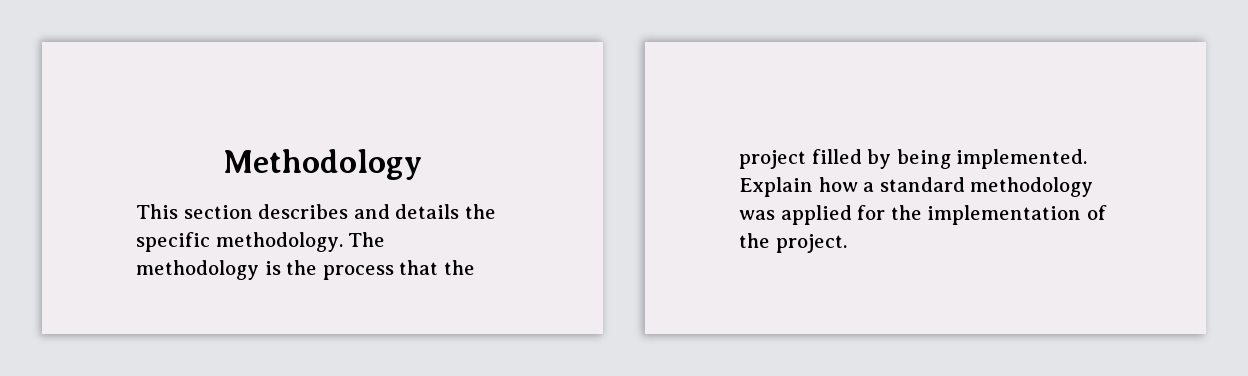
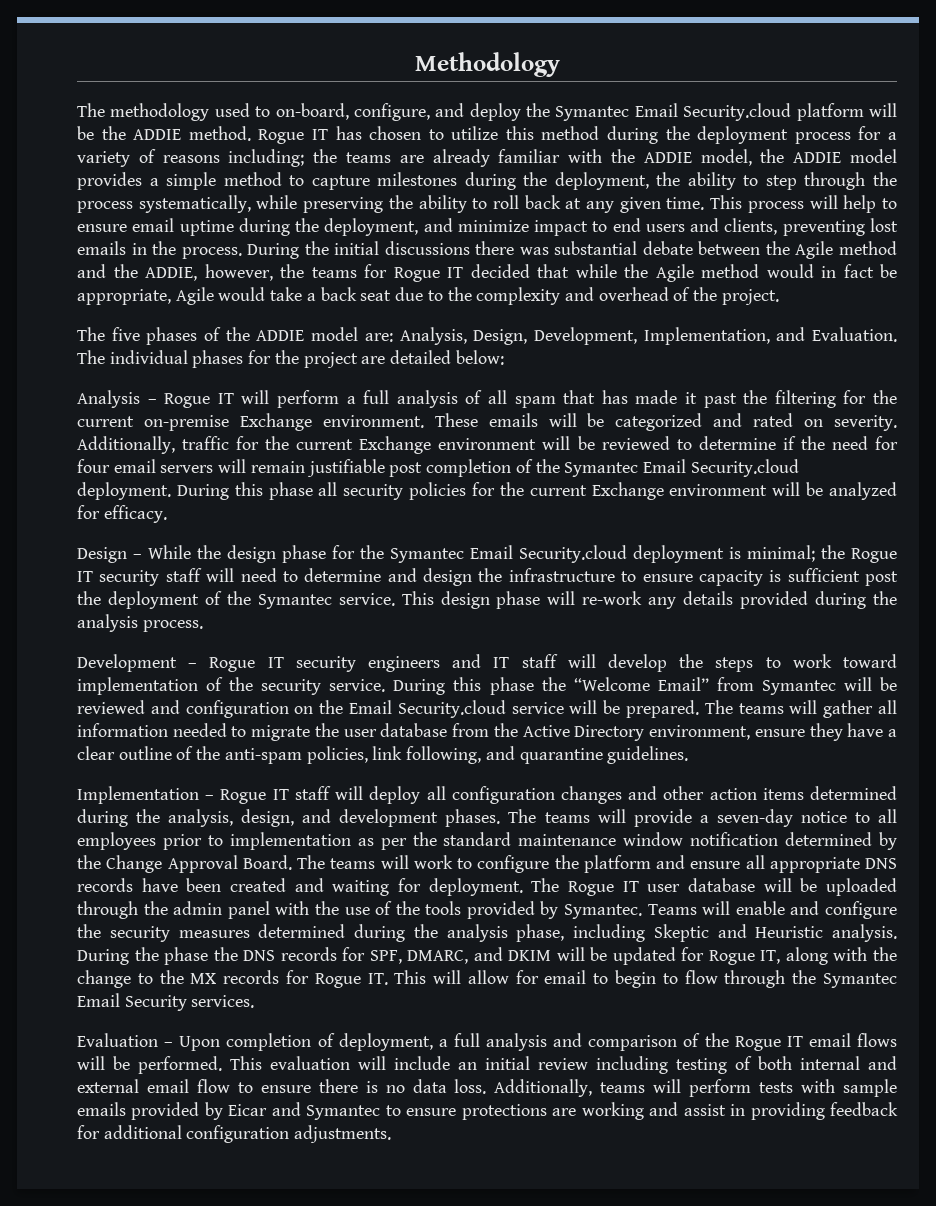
[136,204,496,219] [136,232,386,252] [136,260,475,280] [739,149,1088,169] [739,177,1094,197] [739,205,1107,225] [739,233,847,253] This section describes and details the specific methodology. The methodology is the process that the project filled by being implemented. Explain how a standard methodology was applied for the implementation of the project. -> [77,103,897,121] [77,126,897,144] [77,149,897,167] [77,172,897,190] [77,195,898,213] [77,218,898,236] [77,241,897,259] [77,264,897,282] [77,287,779,305] [77,327,898,345] [77,350,504,368] [77,390,898,408] [77,413,897,431] [77,436,899,454] [77,459,799,477] [77,482,897,500] [77,505,167,523] [77,545,897,563] [77,568,898,586] [77,591,897,609] [77,614,203,632] [77,654,898,672] [77,677,897,695] [77,700,897,718] [77,723,898,741] [77,746,689,764] [77,786,897,804] [77,809,898,827] [77,832,897,850] [77,855,897,873] [77,878,897,896] [77,901,898,919] [77,924,897,942] [77,947,897,965] [77,970,897,988] [77,993,255,1011] [77,1033,897,1051] [77,1056,897,1074] [77,1079,897,1097] [77,1102,898,1120] [77,1125,392,1143] The methodology used to on-board, configure, and deploy the Symantec Email Security.cloud platform will be the ADDIE method. Rogue IT has chosen to utilize this method during the deployment process for a variety of reasons including; the teams are already familiar with the ADDIE model, the ADDIE model provides a simple method to capture milestones during the deployment, the ability to step through the process systematically, while preserving the ability to roll back at any given time. This process will help to ensure email uptime during the deployment, and minimize impact to end users and clients, preventing lost emails in the process. During the initial discussions there was substantial debate between the Agile method and the ADDIE, however, the teams for Rogue IT decided that while the Agile method would in fact be appropriate, Agile would take a back seat due to the complexity and overhead of the project. // The five phases of the ADDIE model are: Analysis, Design, Development, Implementation, and Evaluation. The individual phases for the project are detailed below: // Analysis – Rogue IT will perform a full analysis of all spam that has made it past the filtering for the current on-premise Exchange environment. These emails will be categorized and rated on severity. Additionally, traffic for the current Exchange environment will be reviewed to determine if the need for four email servers will remain justifiable post completion of the Symantec Email Security.cloud deployment. During this phase all security policies for the current Exchange environment will be analyzed for efficacy. // Design – While the design phase for the Symantec Email Security.cloud deployment is minimal; the Rogue IT security staff will need to determine and design the infrastructure to ensure capacity is sufficient post the deployment of the Symantec service. This design phase will re-work any details provided during the analysis process. // Development – Rogue IT security engineers and IT staff will develop the steps to work toward implementation of the security service. During this phase the “Welcome Email” from Symantec will be reviewed and configuration on the Email Security.cloud service will be prepared. The teams will gather all information needed to migrate the user database from the Active Directory environment, ensure they have a clear outline of the anti-spam policies, link following, and quarantine guidelines. // Implementation – Rogue IT staff will deploy all configuration changes and other action items determined during the analysis, design, and development phases. The teams will provide a seven-day notice to all employees prior to implementation as per the standard maintenance window notification determined by the Change Approval Board. The teams will work to configure the platform and ensure all appropriate DNS records have been created and waiting for deployment. The Rogue IT user database will be uploaded through the admin panel with the use of the tools provided by Symantec. Teams will enable and configure the security measures determined during the analysis phase, including Skeptic and Heuristic analysis. During the phase the DNS records for SPF, DMARC, and DKIM will be updated for Rogue IT, along with the change to the MX records for Rogue IT. This will allow for email to begin to flow through the Symantec Email Security services. // Evaluation – Upon completion of deployment, a full analysis and comparison of the Rogue IT email flows will be performed. This evaluation will include an initial review including testing of both internal and external email flow to ensure there is no data loss. Additionally, teams will perform tests with sample emails provided by Eicar and Symantec to ensure protections are working and assist in providing feedback for additional configuration adjustments.

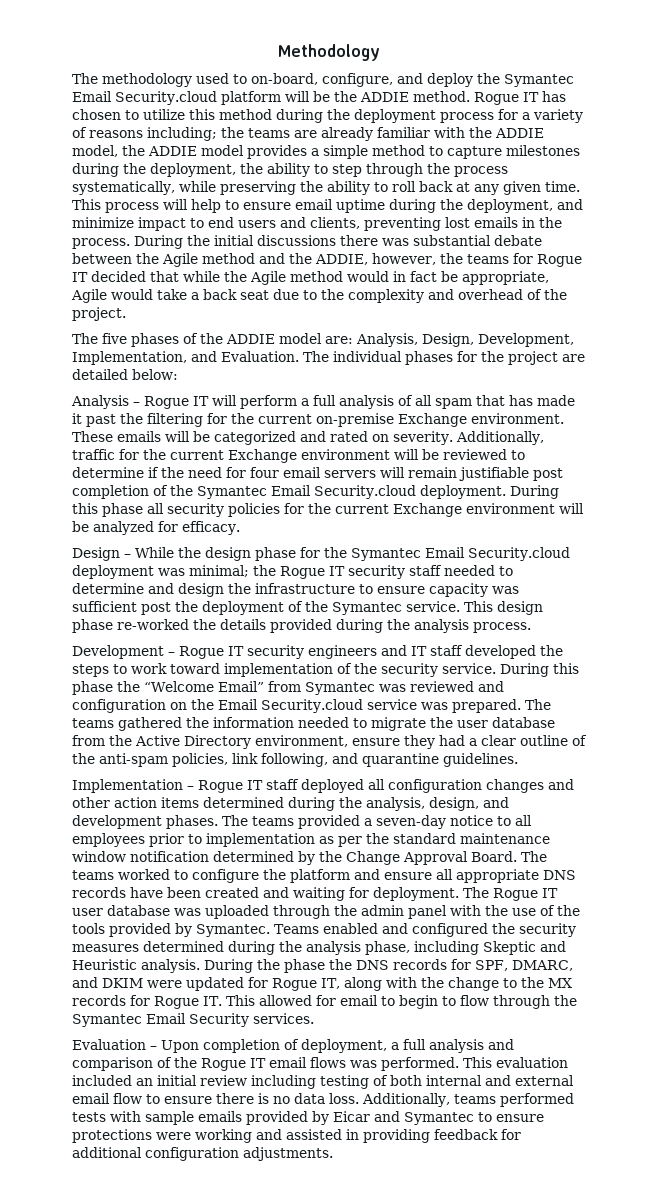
[729,547,741,559] is -> [158,568,185,576] was
[206,568,277,582] will need -> [444,565,495,576] needed
[769,570,782,582] is -> [492,586,519,594] was
[547,591,677,609] will re-work any -> [117,619,216,630] re-worked the
[567,654,667,672] will develop -> [465,645,536,659] developed
[843,677,897,691] will be -> [378,684,406,692] was
[569,700,621,714] will be -> [420,702,448,710] was
[789,700,897,718] will gather all -> [118,717,209,731] gathered the
[847,723,884,737] have -> [439,735,465,746] had
[335,786,421,804] will deploy -> [301,779,364,793] deployed
[597,809,692,827] will provide -> [298,815,360,829] provided
[380,855,453,869] will work -> [118,869,170,880] worked
[763,878,818,892] will be -> [174,908,201,916] was
[702,901,898,919] will enable and configure -> [322,923,488,937] enabled and configured
[556,947,608,961] will be -> [147,980,182,988] were
[433,970,509,984] will allow -> [258,995,312,1006] allowed
[77,1056,130,1070] will be -> [350,1060,377,1068] was
[358,1056,450,1070] will include -> [72,1075,132,1086] included
[653,1079,752,1097] will perform -> [499,1093,574,1107] performed
[552,1108,577,1116] are -> [156,1132,191,1140] were
[683,1104,726,1116] assist -> [286,1129,342,1140] assisted

